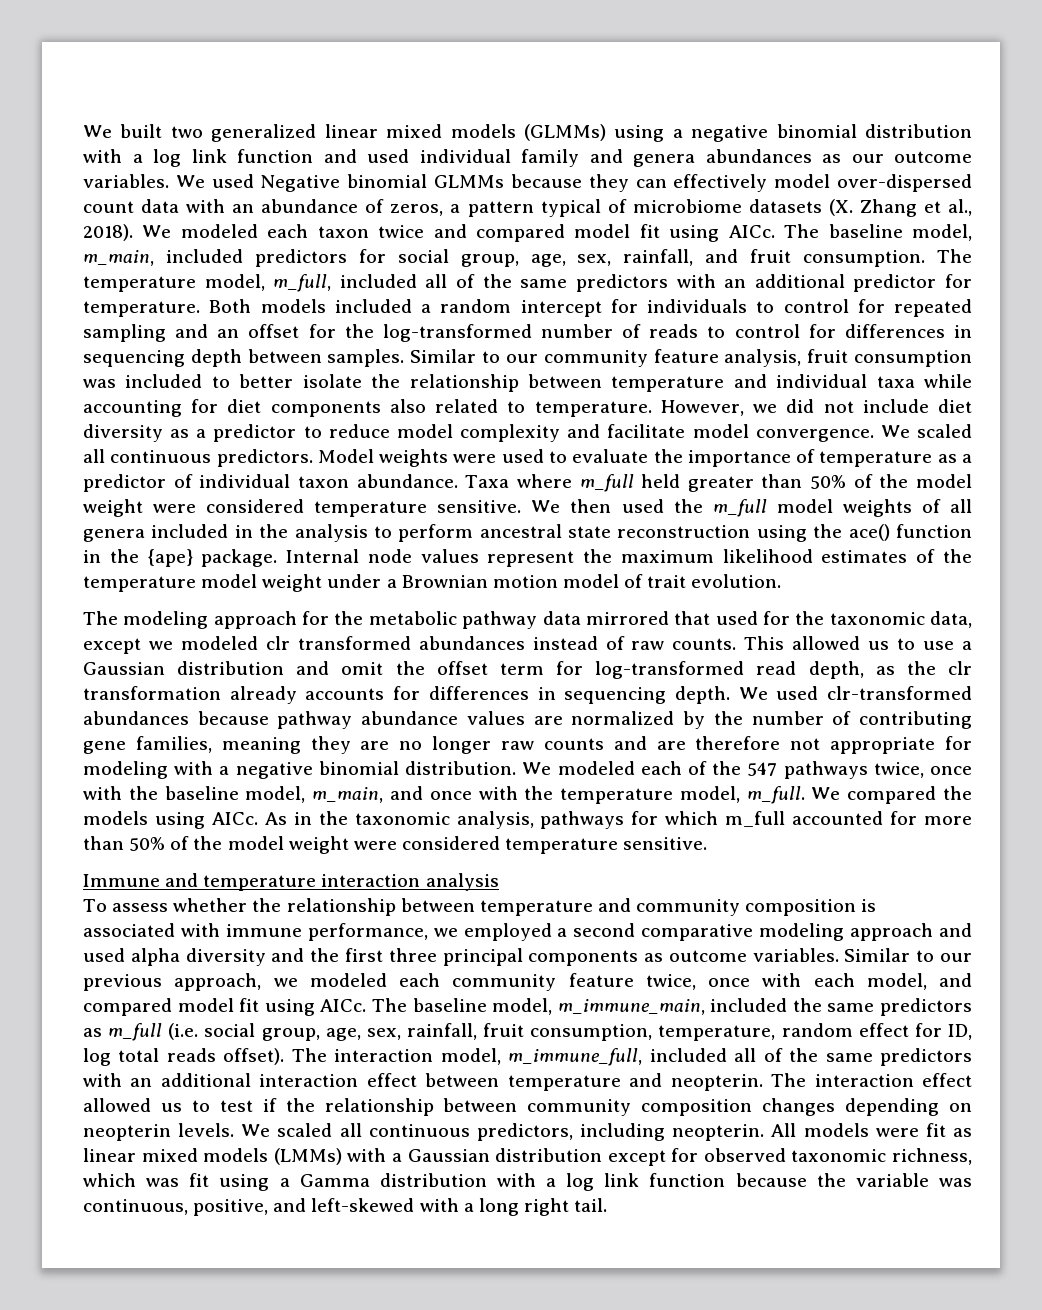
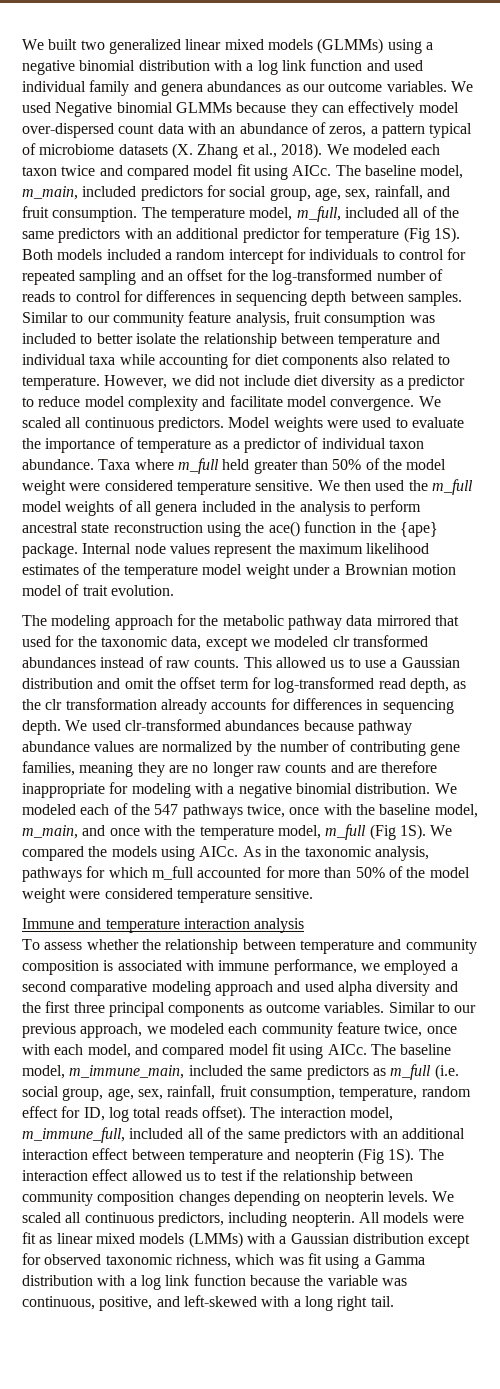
[83,301,200,317] temperature. -> [325,227,460,243] temperature (Fig 1S).
[790,737,936,754] not appropriate -> [22,783,105,798] inappropriate
[746,786,805,804] m_full. -> [325,824,426,840] m_full (Fig 1S).
[670,1074,763,1091] neopterin. -> [294,1148,415,1164] neopterin (Fig 1S).

